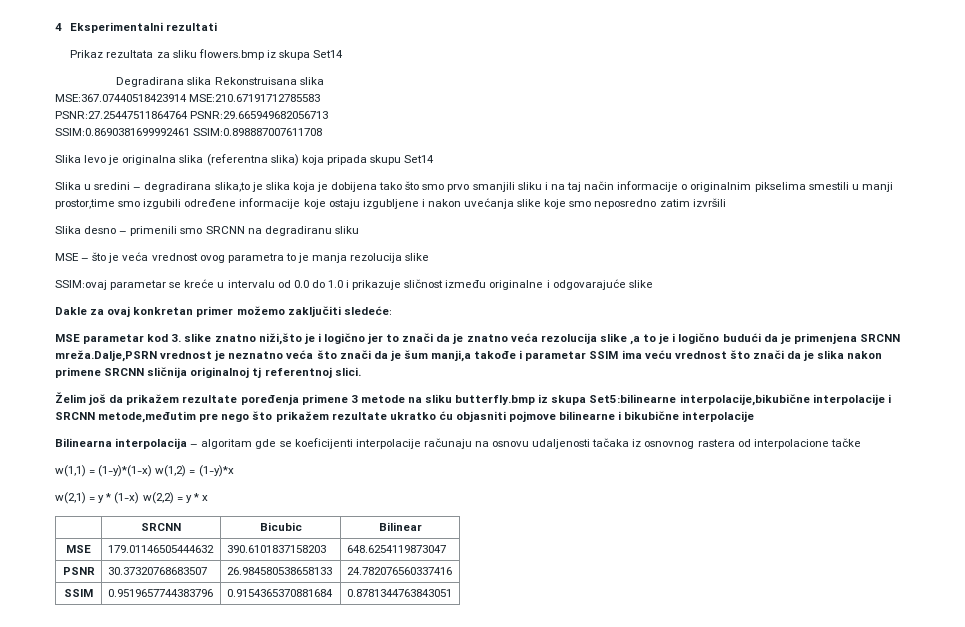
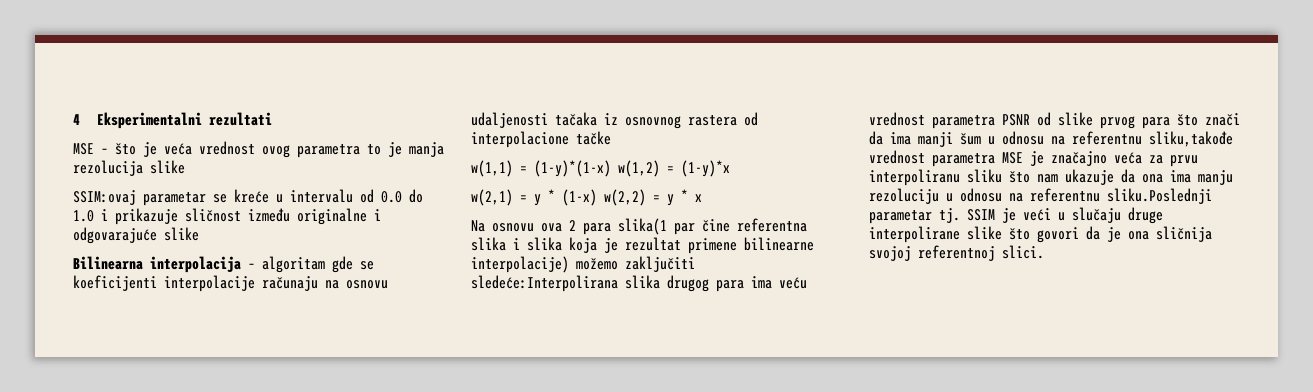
[70,49,344,60] [116,77,324,87] [55,94,321,102] [55,111,329,119] [55,128,323,136] [55,154,435,166] [55,181,893,192] [55,198,726,209] [55,226,359,236] // Prikaz rezultata za sliku flowers.bmp iz skupa Set14 // Degradirana slika Rekonstruisana slika // MSE:367.07440518423914 MSE:210.67191712785583 // PSNR:27.25447511864764 PSNR:29.665949682056713 // SSIM:0.8690381699992461 SSIM:0.898887007611708 // Slika levo je originalna slika (referentna slika) koja pripada skupu Set14 // Slika u sredini – degradirana slika,to je slika koja je dobijena tako što smo prvo smanjili sliku i na taj način informacije o originalnim pikselima smestili u manji prostor,time smo izgubili određene informacije koje ostaju izgubljene i nakon uvećanja slike koje smo neposredno zatim izvršili // Slika desno – primenili smo SRCNN na degradiranu sliku -> (272, 119) none
[55,306,392,317] [55,333,900,345] [55,350,883,362] [55,367,361,378] [55,392,891,406] [55,411,755,423] // Dakle za ovaj konkretan primer možemo zaključiti sledeće: // MSE parametar kod 3. slike znatno niži,što je i logično jer to znači da je znatno veća rezolucija slike ,a to je i logično budući da je primenjena SRCNN mreža.Dalje,PSRN vrednost je neznatno veća što znači da je šum manji,a takođe i parametar SSIM ima veću vrednost što znači da je slika nakon primene SRCNN sličnija originalnoj tj referentnoj slici. // Želim još da prikažem rezultate poređenja primene 3 metode na sliku butterfly.bmp iz skupa Set5:bilinearne interpolacije,bikubične interpolacije i SRCNN metode,međutim pre nego što prikažem rezultate ukratko ću objasniti pojmove bilinearne i bikubične interpolacije -> (199, 234) none
[141,523,181,531] [259,522,302,531] [378,522,422,531] [66,545,91,553] [107,545,214,553] [226,545,326,553] [346,545,446,553] [62,567,95,575] [107,567,207,575] [226,567,332,575] [346,567,452,575] [64,589,93,597] [107,589,213,597] [226,589,333,597] [346,589,452,597] // | SRCNN | Bicubic | Bilinear // MSE | 179.01146505444632 | 390.6101837158203 | 648.6254119873047 // PSNR | 30.37320768683507 | 26.984580538658133 | 24.782076560337416 // SSIM | 0.9519657744383796 | 0.9154365370881684 | 0.8781344763843051 -> [471,218,807,235] [471,237,814,254] [471,256,695,273] [471,275,807,292] [869,112,1240,129] [869,131,1233,147] [869,150,1198,167] [869,169,1233,186] [869,188,1212,204] [869,207,1163,224] [869,226,1212,243] [869,245,1044,261] // Na osnovu ova 2 para slika(1 par čine referentna slika i slika koja je rezultat primene bilinearne interpolacije) možemo zaključiti sledeće:Interpolirana slika drugog para ima veću vrednost parametra PSNR od slike prvog para što znači da ima manji šum u odnosu na referentnu sliku,takođe vrednost parametra MSE je značajno veća za prvu interpoliranu sliku što nam ukazuje da ona ima manju rezoluciju u odnosu na referentnu sliku.Poslednji parametar tj. SSIM je veći u slučaju druge interpolirane slike što govori da je ona sličnija svojoj referentnoj slici.

